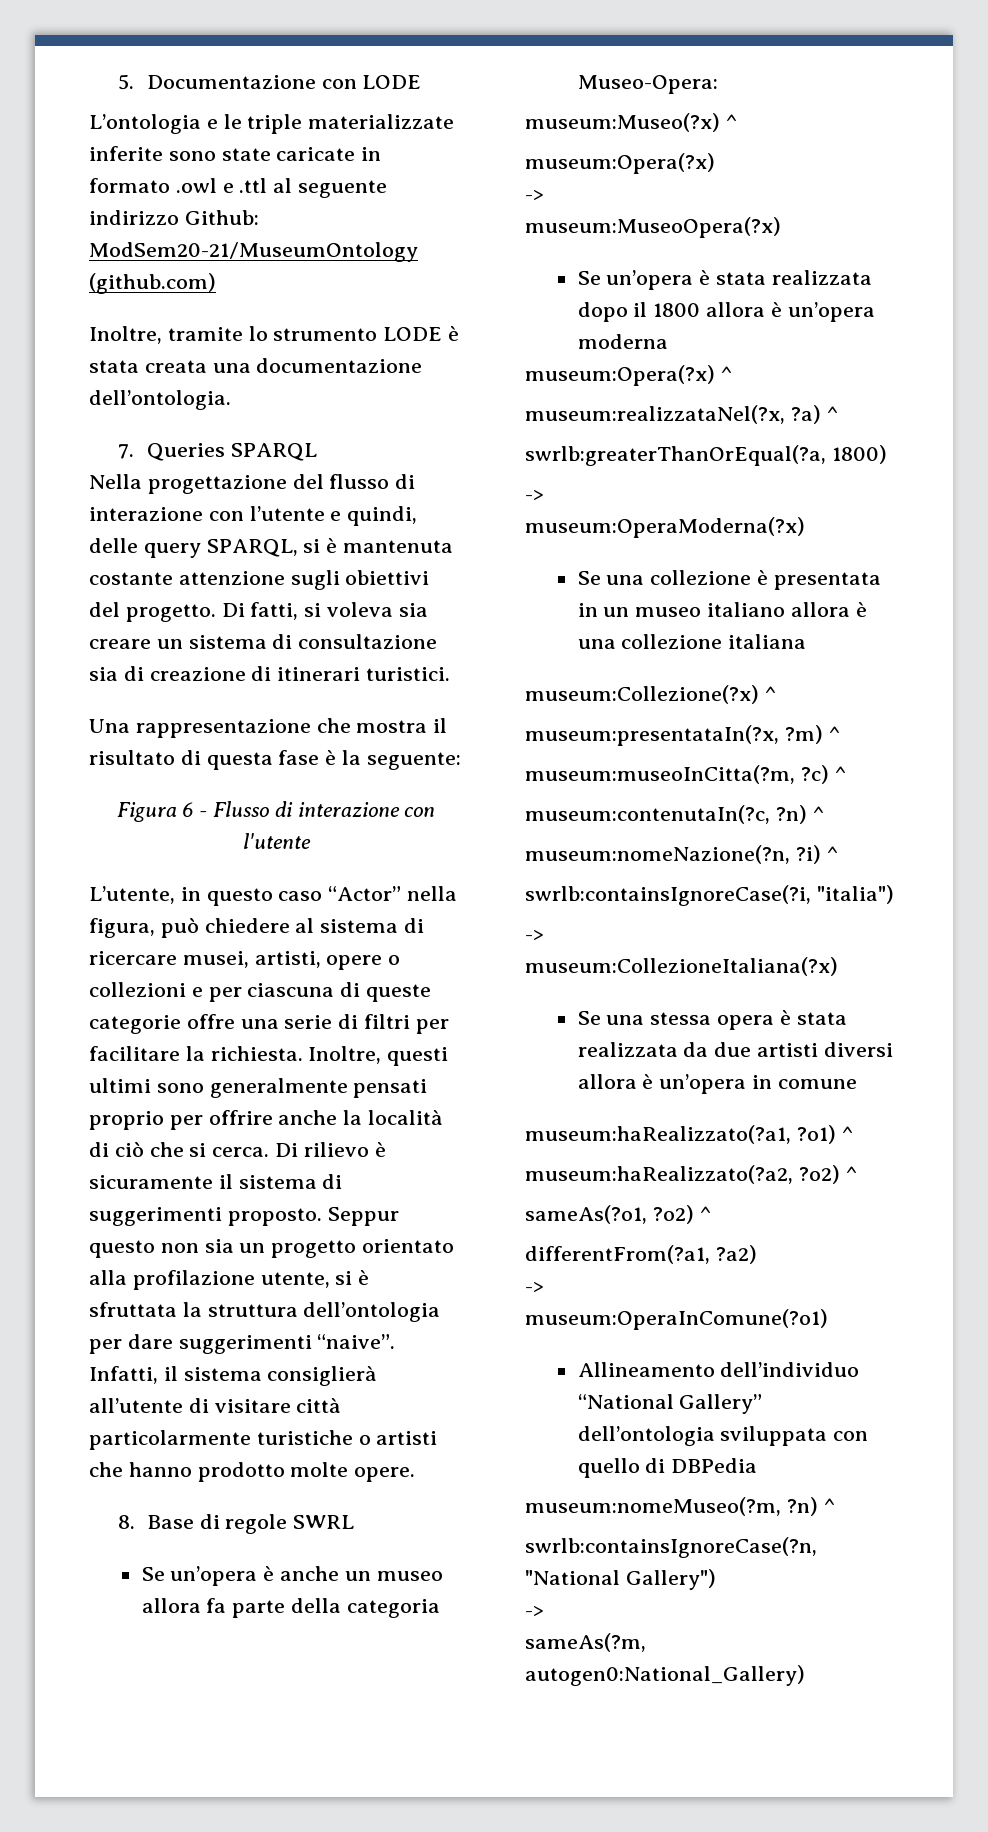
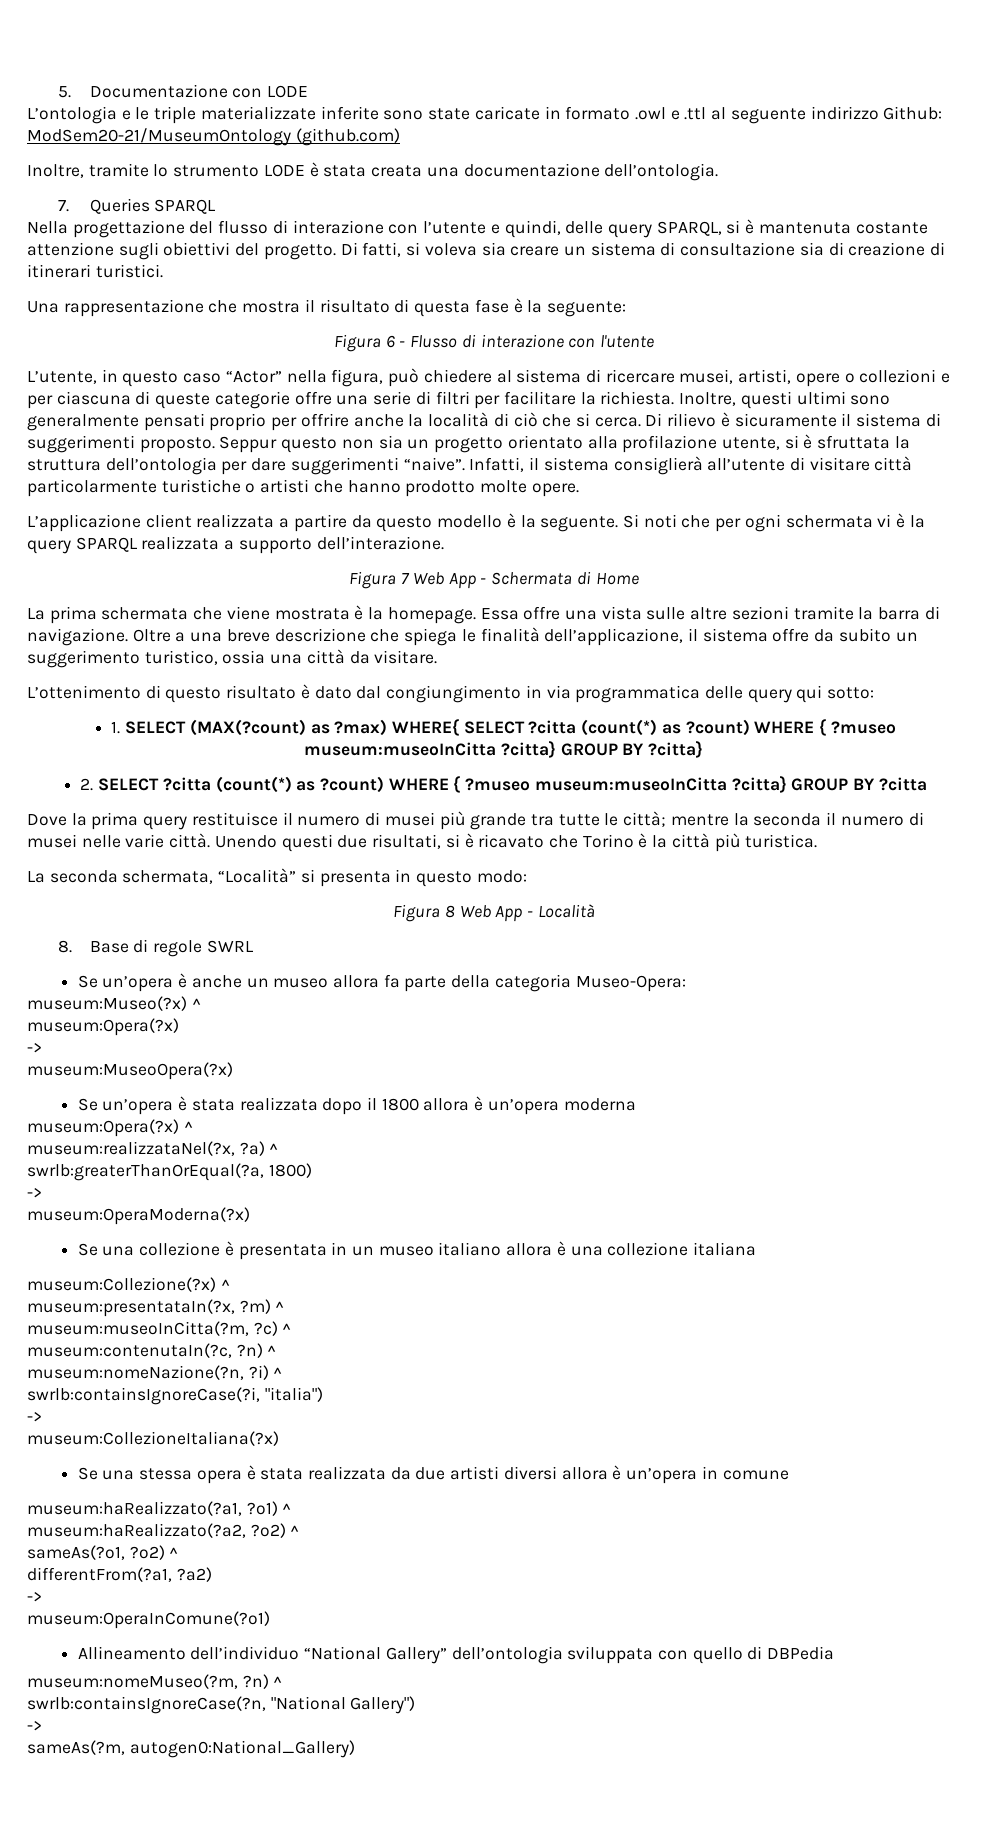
(416, 1474) none -> [27,513,925,532] [27,536,444,554] [349,571,639,589] [27,605,940,624] [27,627,918,646] [27,649,438,668] [27,684,875,703] [111,719,896,736] [304,741,704,758] [80,776,927,793] [27,811,924,830] [27,833,818,852] [27,868,527,887] [393,904,595,922] // L’applicazione client realizzata a partire da questo modello è la seguente. Si noti che per ogni schermata vi è la query SPARQL realizzata a supporto dell’interazione. // Figura 7 Web App - Schermata di Home // La prima schermata che viene mostrata è la homepage. Essa offre una vista sulle altre sezioni tramite la barra di navigazione. Oltre a una breve descrizione che spiega le finalità dell’applicazione, il sistema offre da subito un suggerimento turistico, ossia una città da visitare. // L’ottenimento di questo risultato è dato dal congiungimento in via programmatica delle query qui sotto: // 1. SELECT (MAX(?count) as ?max) WHERE{ SELECT ?citta (count(*) as ?count) WHERE { ?museo museum:museoInCitta ?citta} GROUP BY ?citta} // 2. SELECT ?citta (count(*) as ?count) WHERE { ?museo museum:museoInCitta ?citta} GROUP BY ?citta // Dove la prima query restituisce il numero di musei più grande tra tutte le città; mentre la seconda il numero di musei nelle varie città. Unendo questi due risultati, si è ricavato che Torino è la città più turistica. // La seconda schermata, “Località” si presenta in questo modo: // Figura 8 Web App - Località

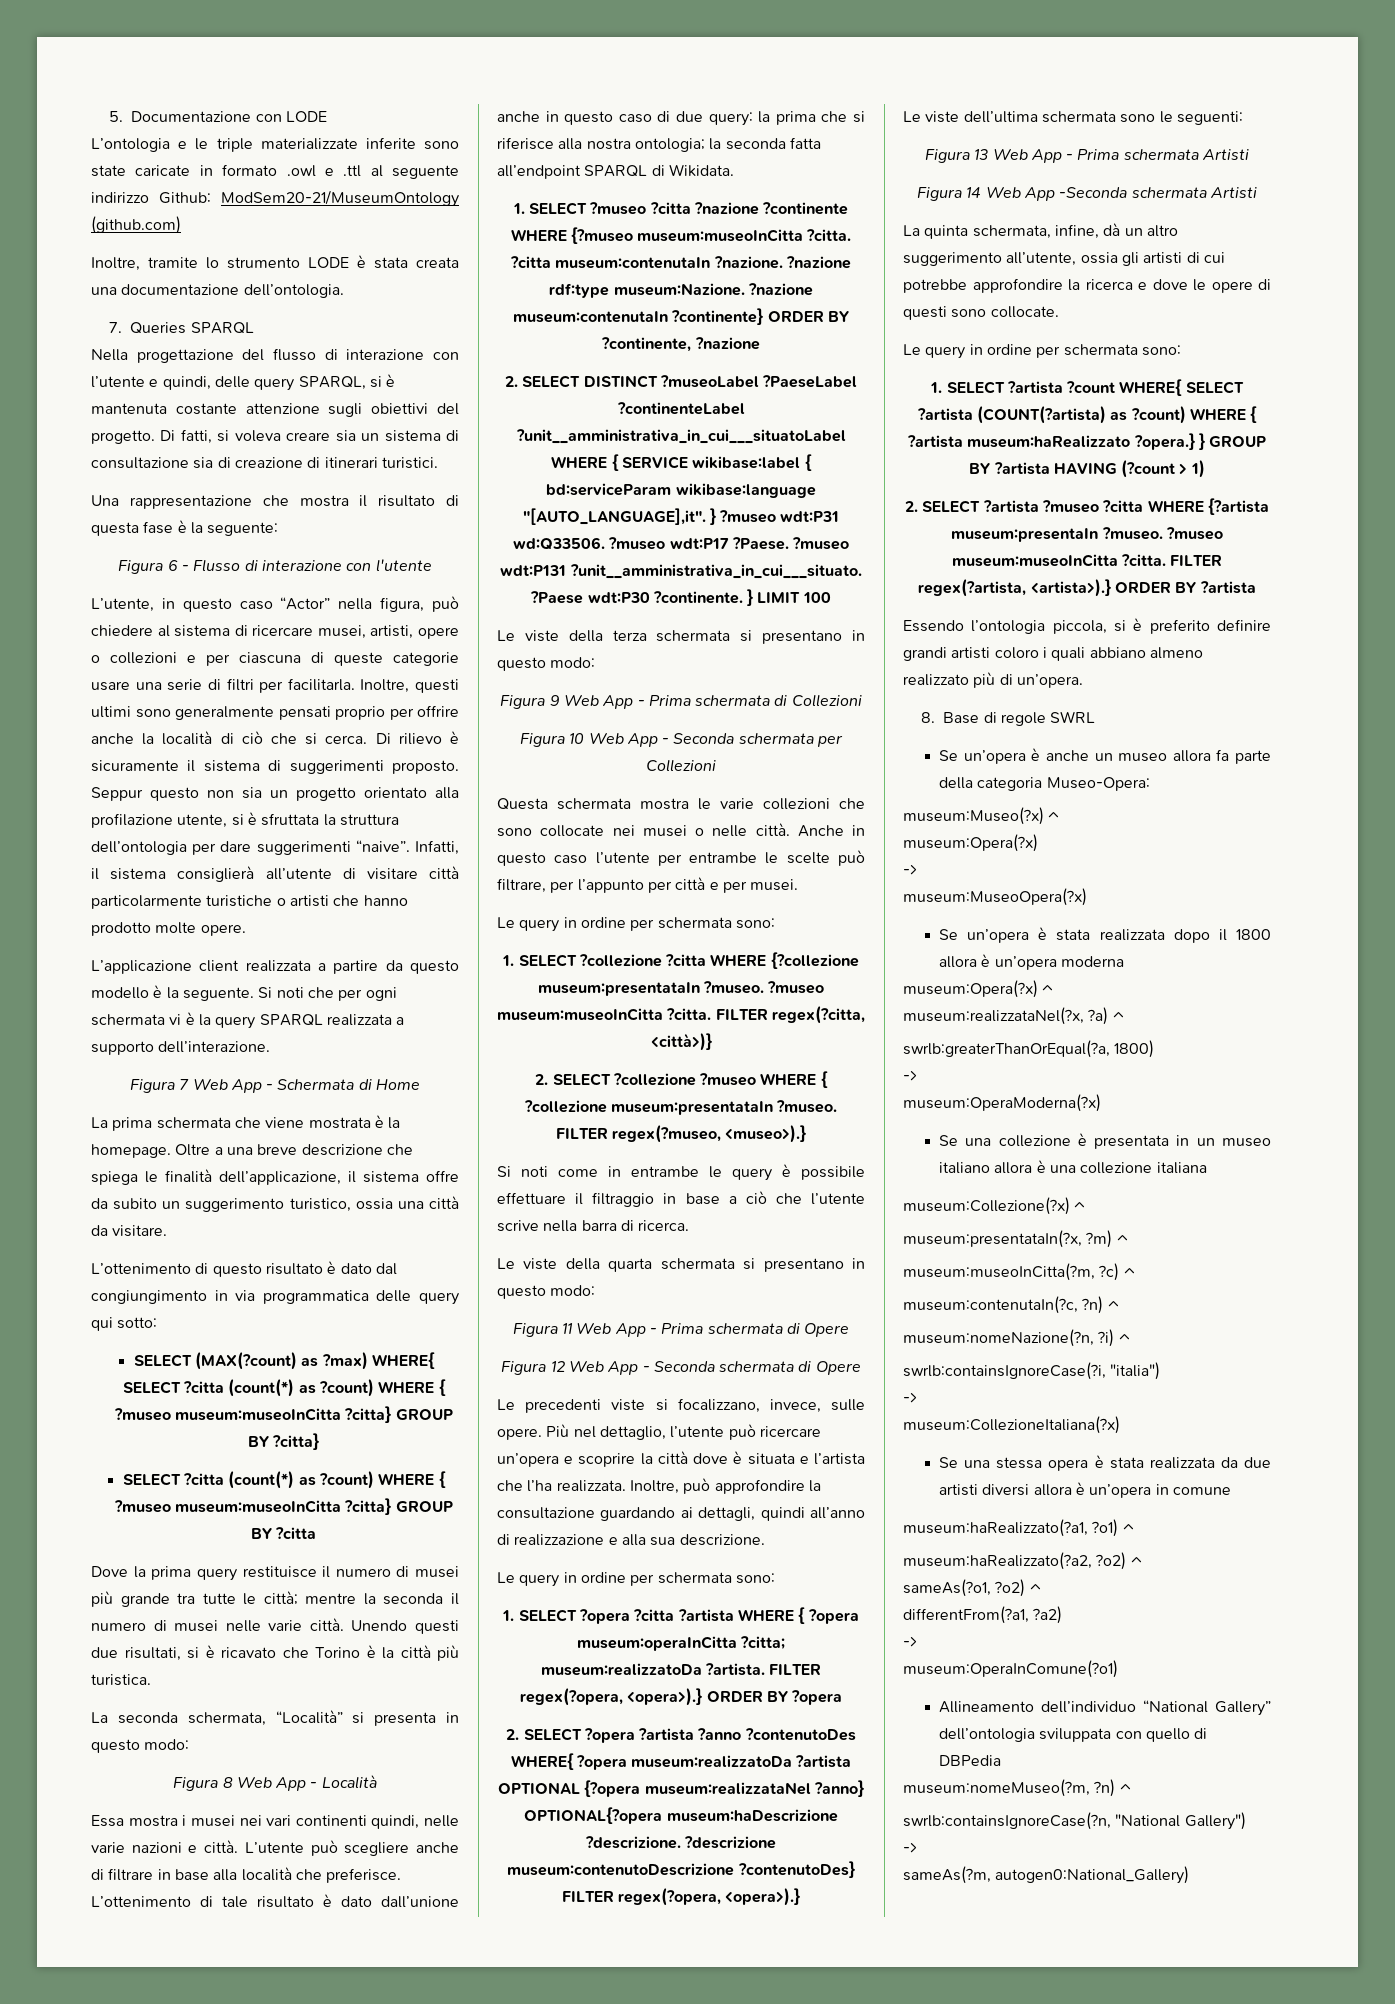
[481,242,560,256] sia creare -> [286,430,356,442] creare sia
[294,391,332,405] offre -> [91,681,130,691] usare
[503,391,675,405] facilitare la richiesta. -> [287,678,355,691] facilitarla.
[480,606,940,620] [27,628,128,646] Essa offre una vista sulle altre sezioni tramite la barra di navigazione. -> (171, 1151) none
[111,721,121,734] 1. -> (158, 1323) none
[80,778,94,791] 2. -> (320, 1441) none
(595, 911) none -> [91,1815,459,1829] [91,1840,460,1856] [91,1867,402,1883] [91,1894,459,1908] [497,111,865,126] [497,137,821,152] [497,164,734,179] [512,202,849,215] [510,227,852,244] [510,256,851,269] [549,283,813,298] [513,308,849,325] [601,337,760,352] [504,375,858,388] [616,402,745,415] [515,429,846,444] [551,454,812,471] [546,483,816,498] [522,508,840,525] [512,537,850,550] [500,564,862,579] [530,589,831,606] [497,630,865,644] [497,657,596,671] [500,694,862,709] [519,733,844,747] [646,759,716,772] [497,798,865,810] [497,823,865,837] [497,850,865,866] [497,877,799,893] [497,917,775,932] [502,952,859,969] [537,981,825,996] [497,1006,865,1024] [650,1033,712,1051] [535,1071,828,1088] [523,1100,838,1115] [555,1125,807,1143] [497,1164,865,1181] [497,1191,865,1207] [497,1220,690,1232] [497,1258,865,1272] [497,1285,596,1299] [512,1323,850,1337] [501,1361,861,1375] [497,1398,866,1413] [497,1424,821,1440] [497,1451,865,1467] [497,1478,821,1494] [497,1507,865,1521] [497,1534,765,1546] [497,1572,775,1587] [502,1607,859,1624] [576,1636,786,1651] [540,1663,822,1676] [519,1688,843,1706] [506,1728,856,1743] [510,1753,852,1770] [498,1780,864,1797] [524,1807,838,1824] [584,1836,777,1849] [507,1861,855,1878] [561,1888,801,1906] [903,111,1243,125] [924,149,1250,163] [917,187,1257,201] [903,223,1178,239] [903,252,1225,266] [903,278,1271,293] [903,306,1059,320] [903,344,1181,359] [930,379,1244,396] [916,406,1258,424] [906,433,1267,450] [969,460,1205,478] [905,498,1269,515] [951,527,1223,542] [951,554,1223,567] [918,579,1256,597] [903,618,1271,634] [903,647,1203,661] [903,672,1083,688] // Essa mostra i musei nei vari continenti quindi, nelle varie nazioni e città. L’utente può scegliere anche di filtrare in base alla località che preferisce. L’ottenimento di tale risultato è dato dall’unione anche in questo caso di due query: la prima che si riferisce alla nostra ontologia; la seconda fatta all’endpoint SPARQL di Wikidata. // 1. SELECT ?museo ?citta ?nazione ?continente WHERE {?museo museum:museoInCitta ?citta. ?citta museum:contenutaIn ?nazione. ?nazione rdf:type museum:Nazione. ?nazione museum:contenutaIn ?continente} ORDER BY ?continente, ?nazione // 2. SELECT DISTINCT ?museoLabel ?PaeseLabel ?continenteLabel ?unit__amministrativa_in_cui___situatoLabel WHERE { SERVICE wikibase:label { bd:serviceParam wikibase:language "[AUTO_LANGUAGE],it". } ?museo wdt:P31 wd:Q33506. ?museo wdt:P17 ?Paese. ?museo wdt:P131 ?unit__amministrativa_in_cui___situato. ?Paese wdt:P30 ?continente. } LIMIT 100 // Le viste della terza schermata si presentano in questo modo: // Figura 9 Web App - Prima schermata di Collezioni // Figura 10 Web App - Seconda schermata per Collezioni // Questa schermata mostra le varie collezioni che sono collocate nei musei o nelle città. Anche in questo caso l’utente per entrambe le scelte può filtrare, per l’appunto per città e per musei. // Le query in ordine per schermata sono: // 1. SELECT ?collezione ?citta WHERE {?collezione museum:presentataIn ?museo. ?museo museum:museoInCitta ?citta. FILTER regex(?citta, <città>)} // 2. SELECT ?collezione ?museo WHERE { ?collezione museum:presentataIn ?museo. FILTER regex(?museo, <museo>).} // Si noti come in entrambe le query è possibile effettuare il filtraggio in base a ciò che l’utente scrive nella barra di ricerca. // Le viste della quarta schermata si presentano in questo modo: // Figura 11 Web App - Prima schermata di Opere // Figura 12 Web App - Seconda schermata di Opere // Le precedenti viste si focalizzano, invece, sulle opere. Più nel dettaglio, l’utente può ricercare un’opera e scoprire la città dove è situata e l’artista che l’ha realizzata. Inoltre, può approfondire la consultazione guardando ai dettagli, quindi all’anno di realizzazione e alla sua descrizione. // Le query in ordine per schermata sono: // 1. SELECT ?opera ?citta ?artista WHERE { ?opera museum:operaInCitta ?citta; museum:realizzatoDa ?artista. FILTER regex(?opera, <opera>).} ORDER BY ?opera // 2. SELECT ?opera ?artista ?anno ?contenutoDes WHERE{ ?opera museum:realizzatoDa ?artista OPTIONAL {?opera museum:realizzataNel ?anno} OPTIONAL{?opera museum:haDescrizione ?descrizione. ?descrizione museum:contenutoDescrizione ?contenutoDes} FILTER regex(?opera, <opera>).} // Le viste dell’ultima schermata sono le seguenti: // Figura 13 Web App - Prima schermata Artisti // Figura 14 Web App -Seconda schermata Artisti // La quinta schermata, infine, dà un altro suggerimento all’utente, ossia gli artisti di cui potrebbe approfondire la ricerca e dove le opere di questi sono collocate. // Le query in ordine per schermata sono: // 1. SELECT ?artista ?count WHERE{ SELECT ?artista (COUNT(?artista) as ?count) WHERE { ?artista museum:haRealizzato ?opera.} } GROUP BY ?artista HAVING (?count > 1) // 2. SELECT ?artista ?museo ?citta WHERE {?artista museum:presentaIn ?museo. ?museo museum:museoInCitta ?citta. FILTER regex(?artista, <artista>).} ORDER BY ?artista // Essendo l’ontologia piccola, si è preferito definire grandi artisti coloro i quali abbiano almeno realizzato più di un’opera.

